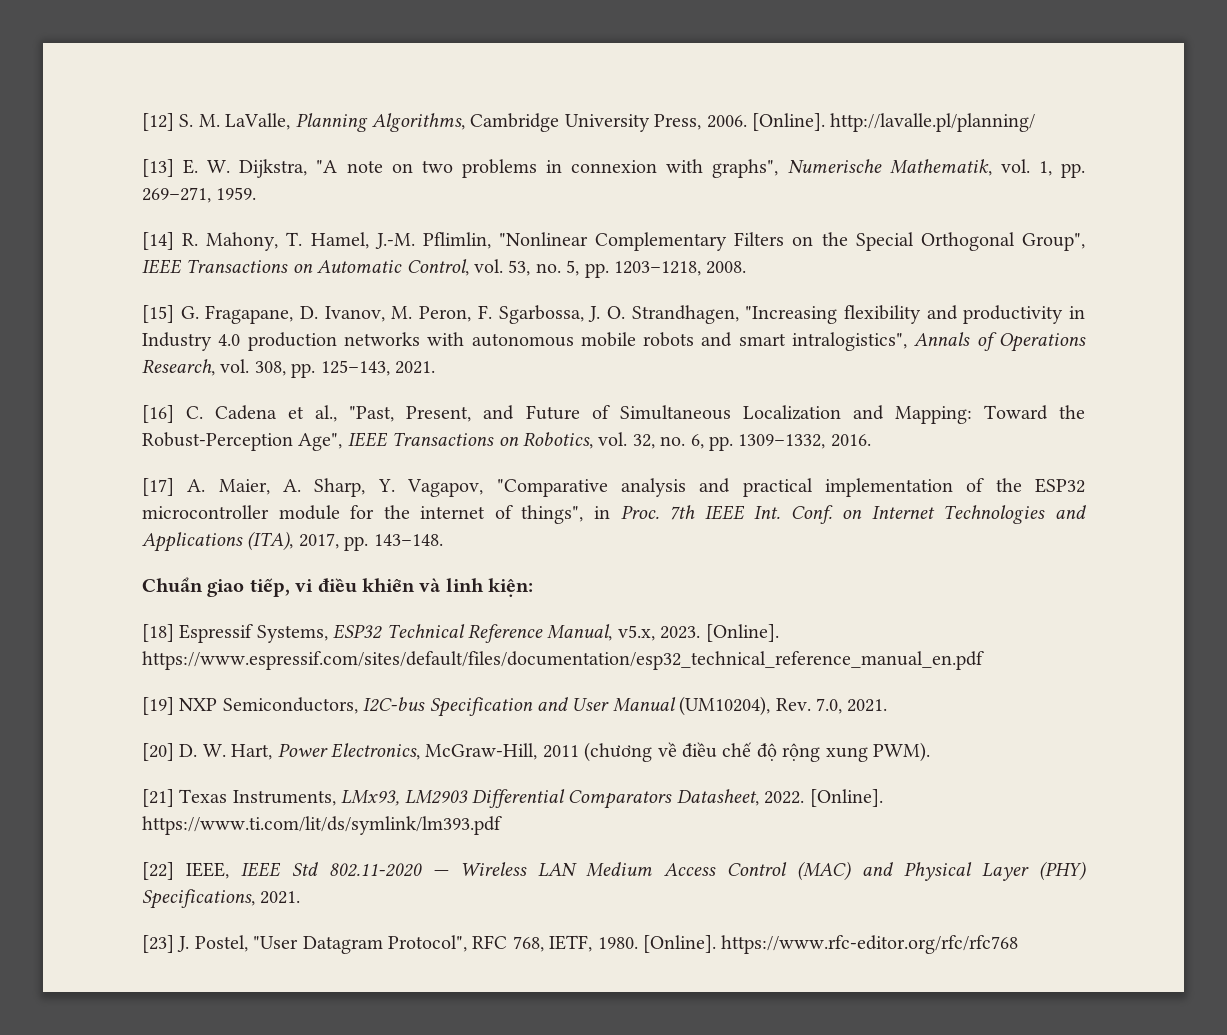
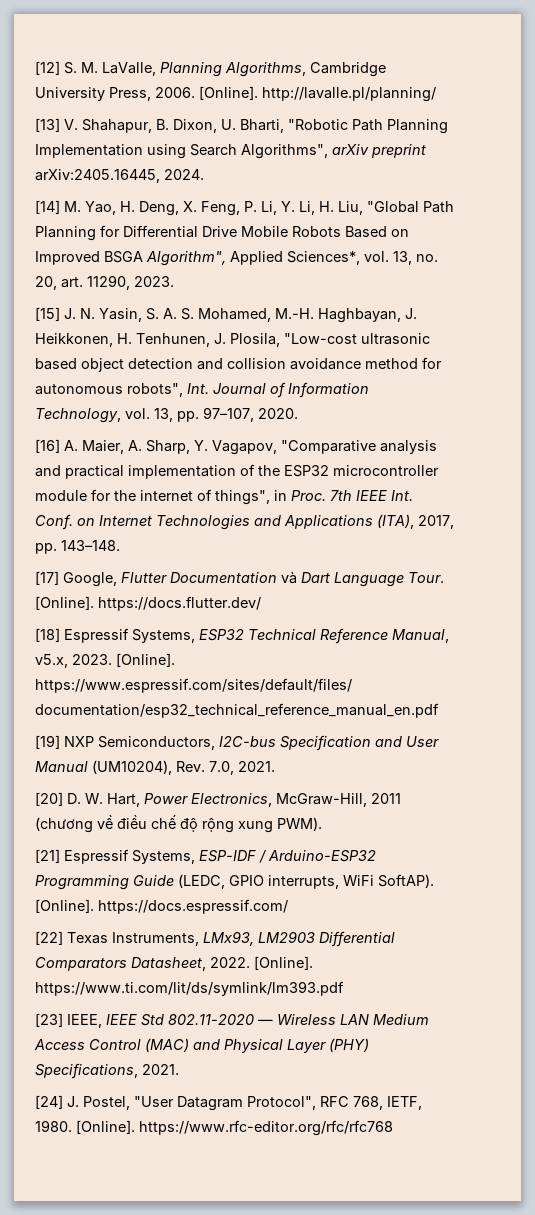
[183,159,1085,178] [142,187,257,203] [142,232,1085,251] [142,259,747,278] [142,305,1085,324] [142,332,1086,352] [142,359,435,378] [142,405,1086,424] [142,432,871,451] [142,478,174,496] E. W. Dijkstra, "A note on two problems in connexion with graphs", Numerische Mathematik, vol. 1, pp. 269–271, 1959. // [14] R. Mahony, T. Hamel, J.-M. Pflimlin, "Nonlinear Complementary Filters on the Special Orthogonal Group", IEEE Transactions on Automatic Control, vol. 53, no. 5, pp. 1203–1218, 2008. // [15] G. Fragapane, D. Ivanov, M. Peron, F. Sgarbossa, J. O. Strandhagen, "Increasing flexibility and productivity in Industry 4.0 production networks with autonomous mobile robots and smart intralogistics", Annals of Operations Research, vol. 308, pp. 125–143, 2021. // [16] C. Cadena et al., "Past, Present, and Future of Simultaneous Localization and Mapping: Toward the Robust-Perception Age", IEEE Transactions on Robotics, vol. 32, no. 6, pp. 1309–1332, 2016. // [17] -> [64,119,448,134] [35,144,426,159] [35,169,204,183] [35,200,454,216] [35,225,409,241] [35,251,438,266] [35,275,174,290] [35,307,417,323] [35,333,430,347] [35,357,442,372] [35,382,369,398] [35,407,298,423] [35,439,60,453] V. Shahapur, B. Dixon, U. Bharti, "Robotic Path Planning Implementation using Search Algorithms", arXiv preprint arXiv:2405.16445, 2024. // [14] M. Yao, H. Deng, X. Feng, P. Li, Y. Li, H. Liu, "Global Path Planning for Differential Drive Mobile Robots Based on Improved BSGA Algorithm", Applied Sciences*, vol. 13, no. 20, art. 11290, 2023. // [15] J. N. Yasin, S. A. S. Mohamed, M.-H. Haghbayan, J. Heikkonen, H. Tenhunen, J. Plosila, "Low-cost ultrasonic based object detection and collision avoidance method for autonomous robots", Int. Journal of Information Technology, vol. 13, pp. 97–107, 2020. // [16]
[142,577,534,597] Chuẩn giao tiếp, vi điều khiển và linh kiện: -> [35,571,444,587] [35,596,261,611] [17] Google, Flutter Documentation và Dart Language Tour. [Online]. https://docs.flutter.dev/
(174, 798) none -> [64,849,376,864] [35,874,434,890] [35,899,288,914] [35,931,63,945] Espressif Systems, ESP-IDF / Arduino-ESP32 Programming Guide (LEDC, GPIO interrupts, WiFi SoftAP). [Online]. https://docs.espressif.com/ // [22]
[142,862,174,880] [22] -> [35,1013,63,1027] [23]
[142,935,174,953] [23] -> [35,1095,63,1109] [24]

